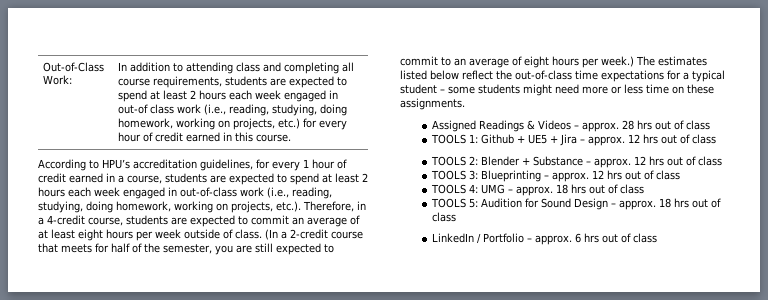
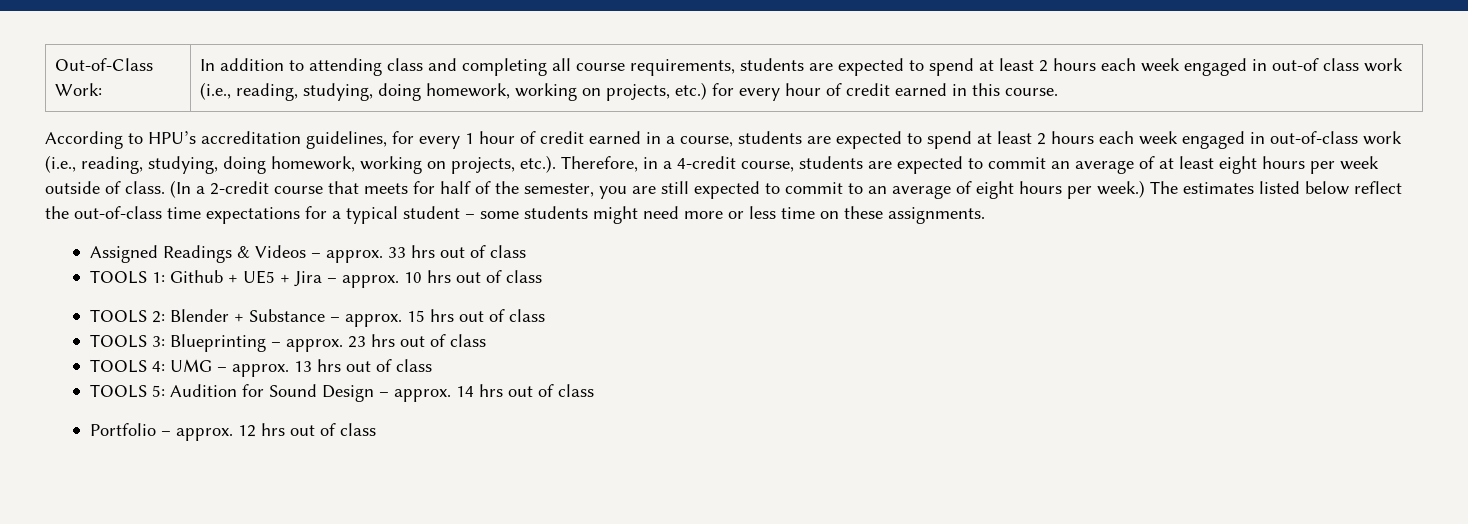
[622,120,635,130] 28 -> [388,247,407,258] 33
[628,134,641,143] 12 -> [404,272,423,283] 10
[634,156,647,165] 12 -> [407,310,426,322] 15
[592,170,605,179] 12 -> [348,336,367,348] 23
[556,184,569,194] 18 -> [294,361,313,372] 13
[659,198,722,208] [432,212,457,222] [432,233,482,244] 18 hrs out of class // LinkedIn / -> [456,384,595,397] 14 hrs out of class //
[575,233,582,243] 6 -> [238,425,257,437] 12

